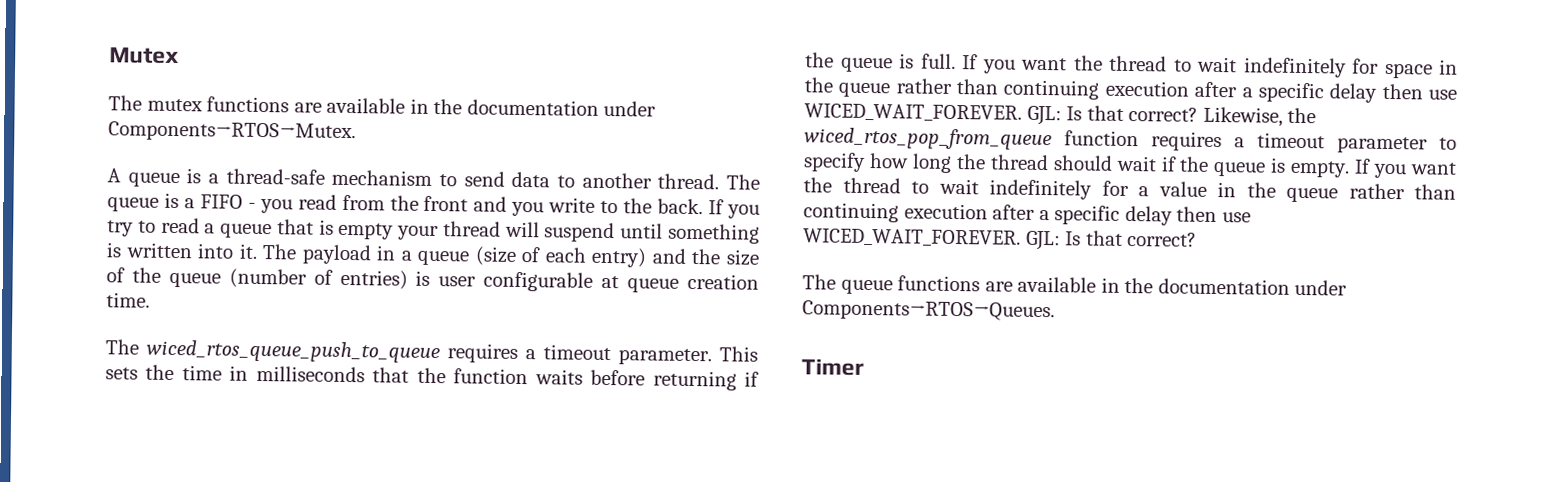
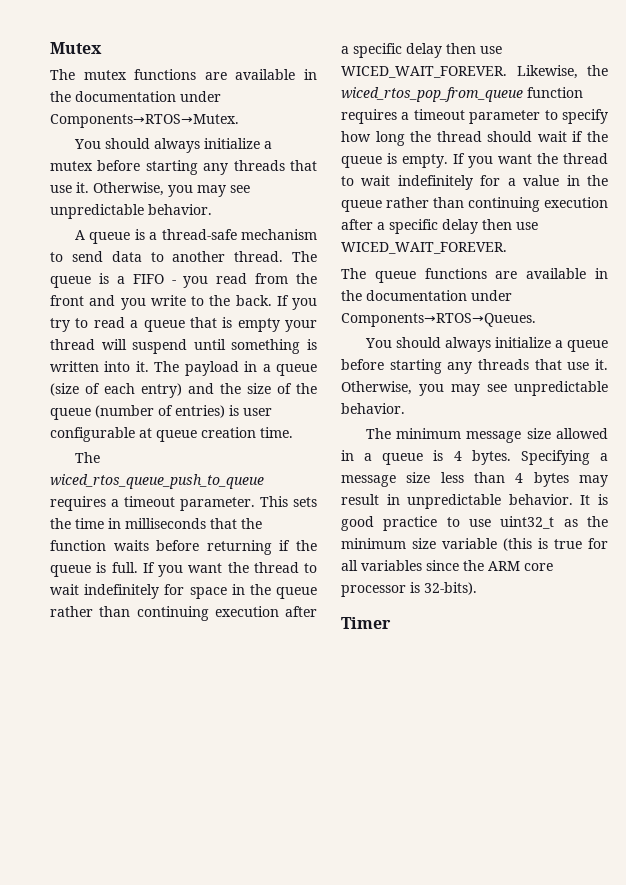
(356, 132) none -> [73,138,272,153] [50,160,317,175] [50,182,250,197] [50,204,212,219] // You should always initialize a mutex before starting any threads that use it. Otherwise, you may see unpredictable behavior.
[1026,105,1199,126] GJL: Is that correct? -> (507, 72) none
[1025,230,1198,251] GJL: Is that correct? -> (507, 248) none
(1055, 311) none -> [364,337,608,352] [341,359,608,374] [341,381,608,396] [341,403,405,414] [365,428,608,443] [341,450,608,465] [341,472,608,487] [341,494,608,509] [341,516,608,531] [341,538,608,551] [341,560,553,571] [341,582,477,597] // You should always initialize a queue before starting any threads that use it. Otherwise, you may see unpredictable behavior. // The minimum message size allowed in a queue is 4 bytes. Specifying a message size less than 4 bytes may result in unpredictable behavior. It is good practice to use uint32_t as the minimum size variable (this is true for all variables since the ARM core processor is 32-bits).

